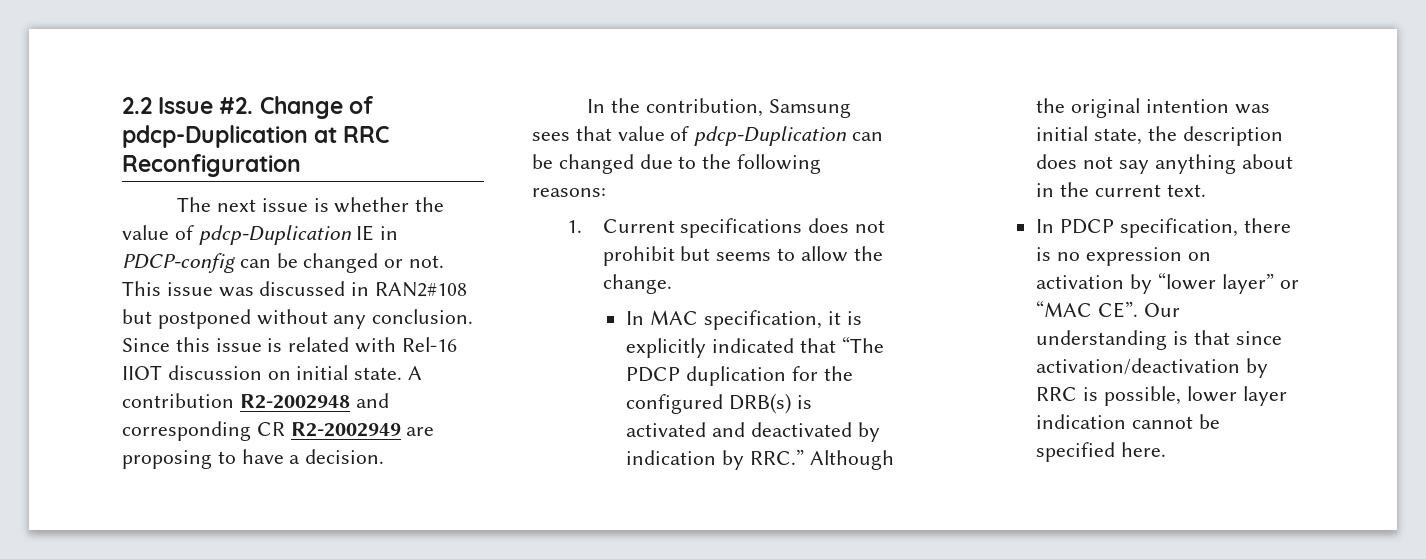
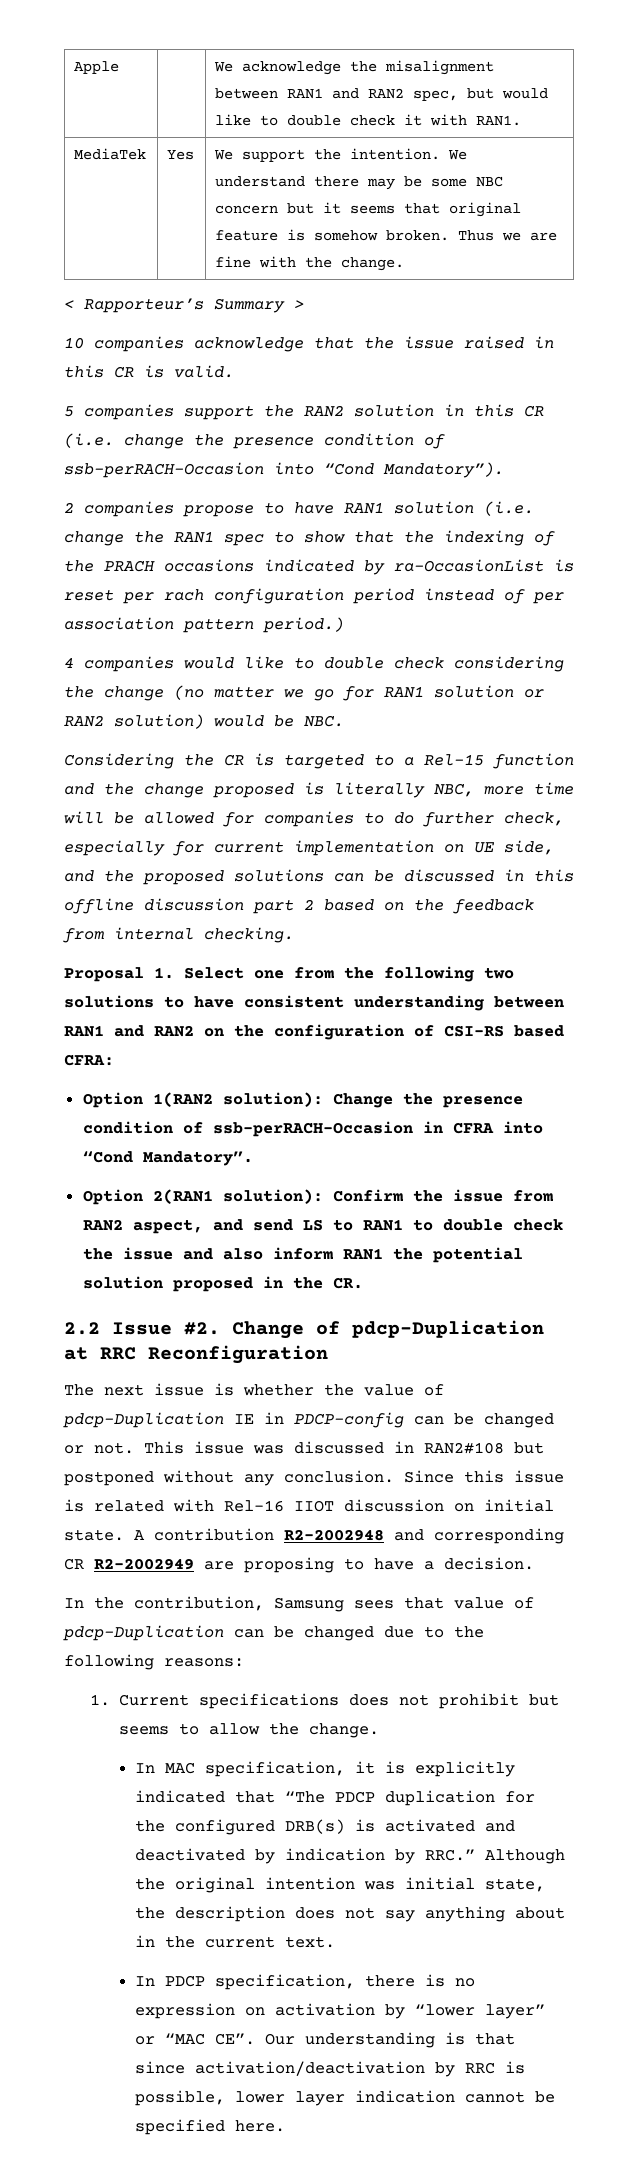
(122, 105) none -> [74,61,120,74] [214,60,495,75] [215,88,549,101] [215,114,522,126] [74,148,147,160] [167,150,195,160] [214,148,468,162] [215,176,504,190] [215,202,522,217] [215,229,558,241] [215,256,405,271] [64,298,304,313] [64,336,554,352] [64,365,234,378] [64,404,544,420] [64,433,445,449] [64,462,504,478] [64,501,534,517] [64,530,555,546] [64,559,574,575] [64,588,564,604] [64,617,344,633] [64,656,564,672] [64,685,544,701] [64,714,344,729] [64,753,574,769] [64,782,574,798] [64,811,564,827] [64,840,554,856] [64,869,574,885] [64,898,534,914] [63,927,294,943] [64,966,514,982] [64,995,564,1011] [64,1024,564,1040] [64,1054,114,1066] [82,1092,523,1108] [82,1121,543,1137] [82,1151,253,1166] [82,1189,553,1205] [82,1219,563,1234] [82,1247,523,1263] [82,1276,363,1292] Apple | | We acknowledge the misalignment between RAN1 and RAN2 spec, but would like to double check it with RAN1. // MediaTek | Yes | We support the intention. We understand there may be some NBC concern but it seems that original feature is somehow broken. Thus we are fine with the change. // < Rapporteur’s Summary > // 10 companies acknowledge that the issue raised in this CR is valid. // 5 companies support the RAN2 solution in this CR (i.e. change the presence condition of ssb-perRACH-Occasion into “Cond Mandatory”). // 2 companies propose to have RAN1 solution (i.e. change the RAN1 spec to show that the indexing of the PRACH occasions indicated by ra-OccasionList is reset per rach configuration period instead of per association pattern period.) // 4 companies would like to double check considering the change (no matter we go for RAN1 solution or RAN2 solution) would be NBC. // Considering the CR is targeted to a Rel-15 function and the change proposed is literally NBC, more time will be allowed for companies to do further check, especially for current implementation on UE side, and the proposed solutions can be discussed in this offline discussion part 2 based on the feedback from internal checking. // Proposal 1. Select one from the following two solutions to have consistent understanding between RAN1 and RAN2 on the configuration of CSI-RS based CFRA: // Option 1(RAN2 solution): Change the presence condition of ssb-perRACH-Occasion in CFRA into “Cond Mandatory”. // Option 2(RAN1 solution): Confirm the issue from RAN2 aspect, and send LS to RAN1 to double check the issue and also inform RAN1 the potential solution proposed in the CR. //

